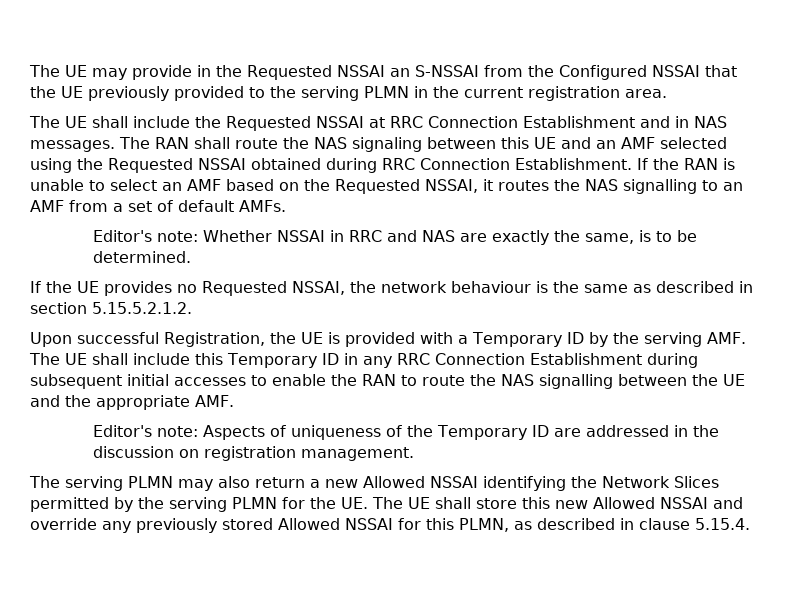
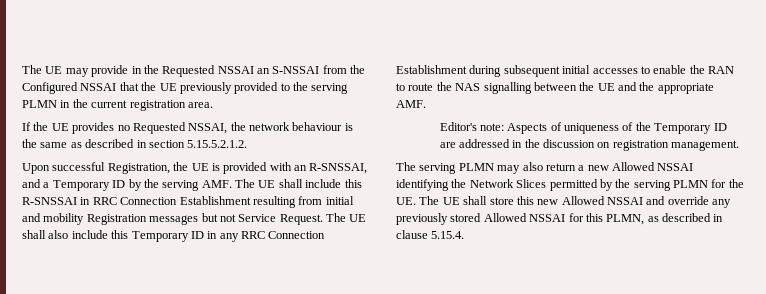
[29,116,727,131] [30,137,727,152] [30,158,735,173] [30,179,743,194] [30,200,286,212] [93,230,698,245] [93,251,192,263] // The UE shall include the Requested NSSAI at RRC Connection Establishment and in NAS messages. The RAN shall route the NAS signaling between this UE and an AMF selected using the Requested NSSAI obtained during RRC Connection Establishment. If the RAN is unable to select an AMF based on the Requested NSSAI, it routes the NAS signalling to an AMF from a set of default AMFs. // Editor's note: Whether NSSAI in RRC and NAS are exactly the same, is to be determined. -> (213, 105) none
(453, 338) none -> [294,163,368,174] [22,179,41,188] an R-SNSSAI, and
(223, 359) none -> [22,196,354,208] [22,213,367,225] [22,230,129,239] R-SNSSAI in RRC Connection Establishment resulting from initial and mobility Registration messages but not Service Request. The UE shall also include this

